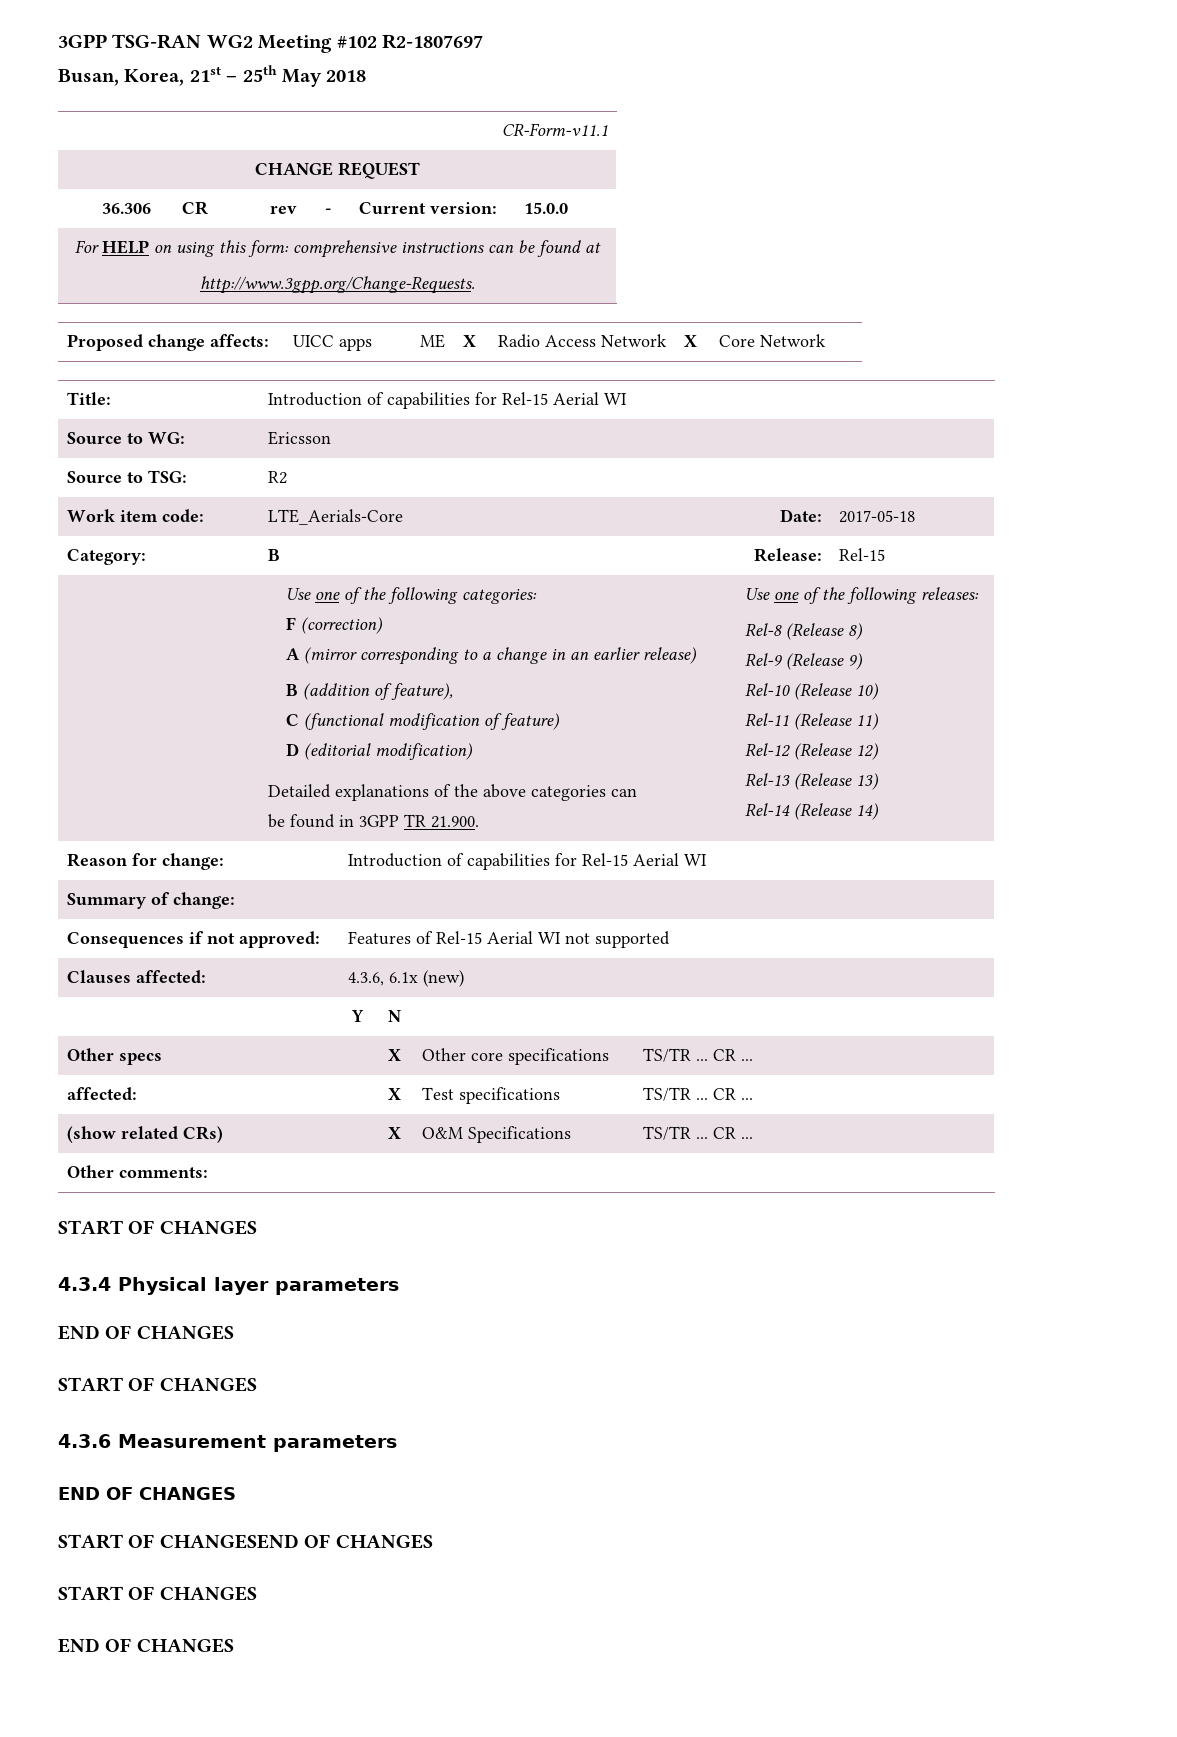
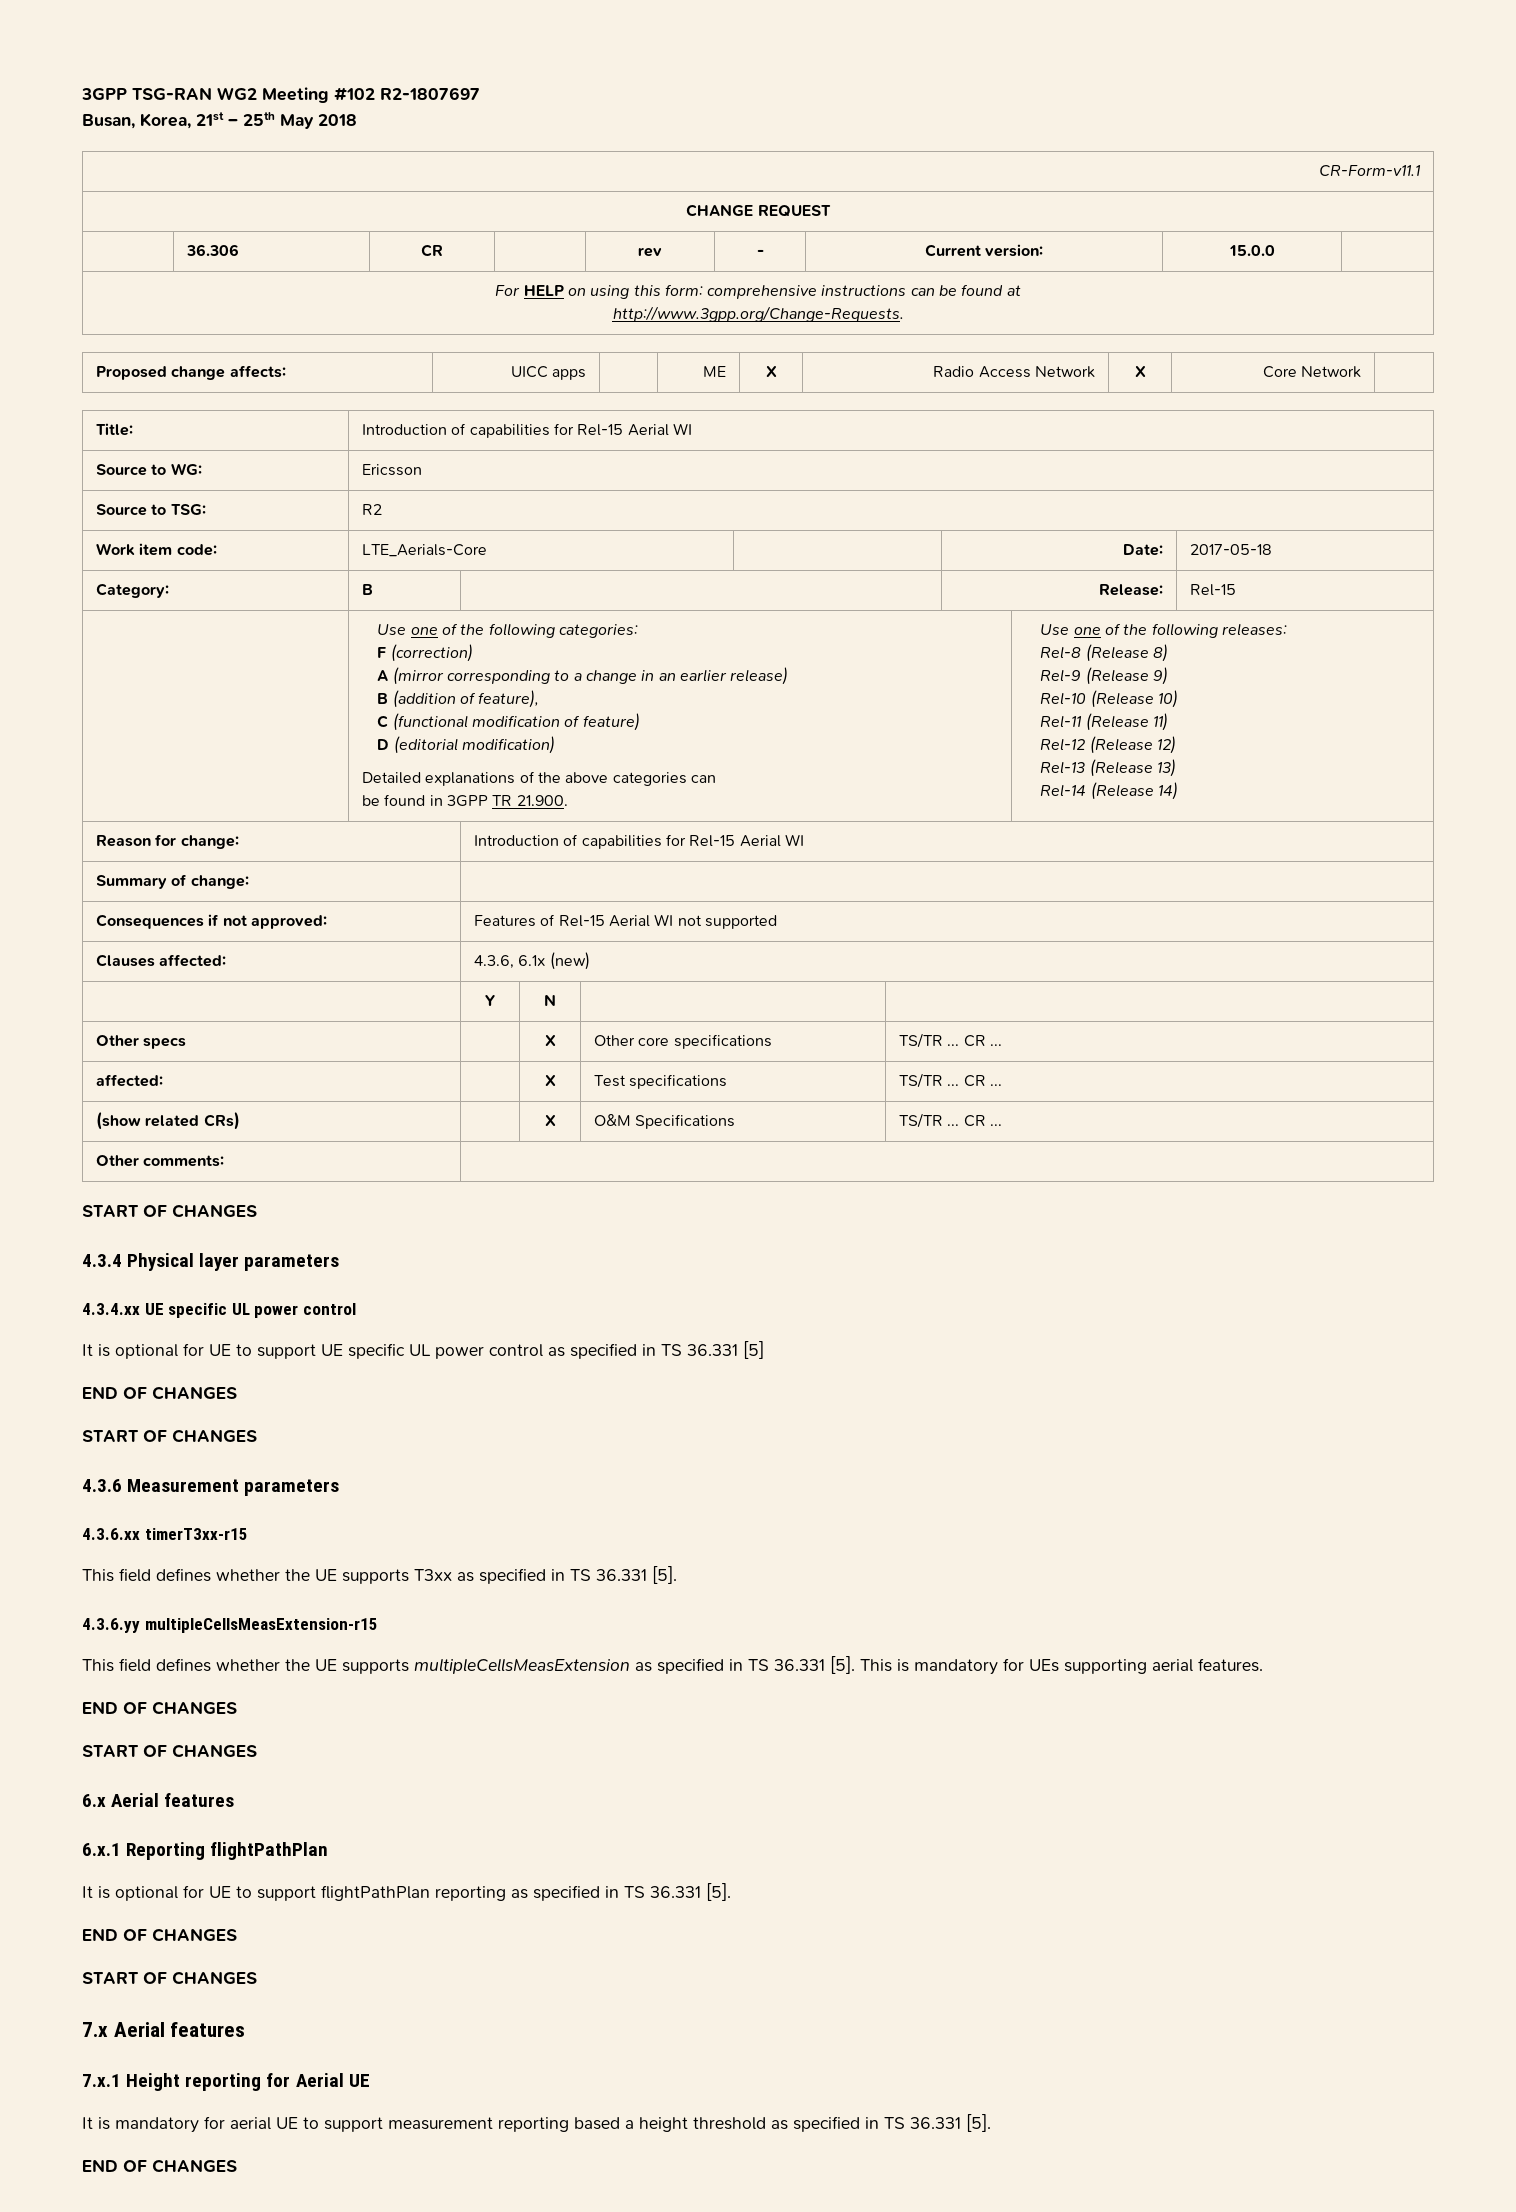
(399, 1286) none -> [82,1303,356,1318] [82,1341,764,1359] // 4.3.4.xx UE specific UL power control // It is optional for UE to support UE specific UL power control as specified in TS 36.331 [5]
[58,1487,236,1500] [58,1534,433,1549] [58,1586,257,1601] END OF CHANGES // START OF CHANGESEND OF CHANGES // START OF CHANGES -> [82,1528,248,1540] [82,1566,677,1584] [82,1618,378,1633] [82,1656,1263,1675] [82,1701,237,1715] [82,1744,257,1758] [82,1793,235,1807] [82,1842,329,1860] [82,1883,731,1901] [82,1928,237,1942] [82,1971,257,1985] [82,2022,246,2037] [82,2073,370,2091] [82,2114,991,2133] 4.3.6.xx timerT3xx-r15 // This field defines whether the UE supports T3xx as specified in TS 36.331 [5]. // 4.3.6.yy multipleCellsMeasExtension-r15 // This field defines whether the UE supports multipleCellsMeasExtension as specified in TS 36.331 [5]. This is mandatory for UEs supporting aerial features. // END OF CHANGES // START OF CHANGES // 6.x Aerial features // 6.x.1 Reporting flightPathPlan // It is optional for UE to support flightPathPlan reporting as specified in TS 36.331 [5]. // END OF CHANGES // START OF CHANGES // 7.x Aerial features // 7.x.1 Height reporting for Aerial UE // It is mandatory for aerial UE to support measurement reporting based a height threshold as specified in TS 36.331 [5].

